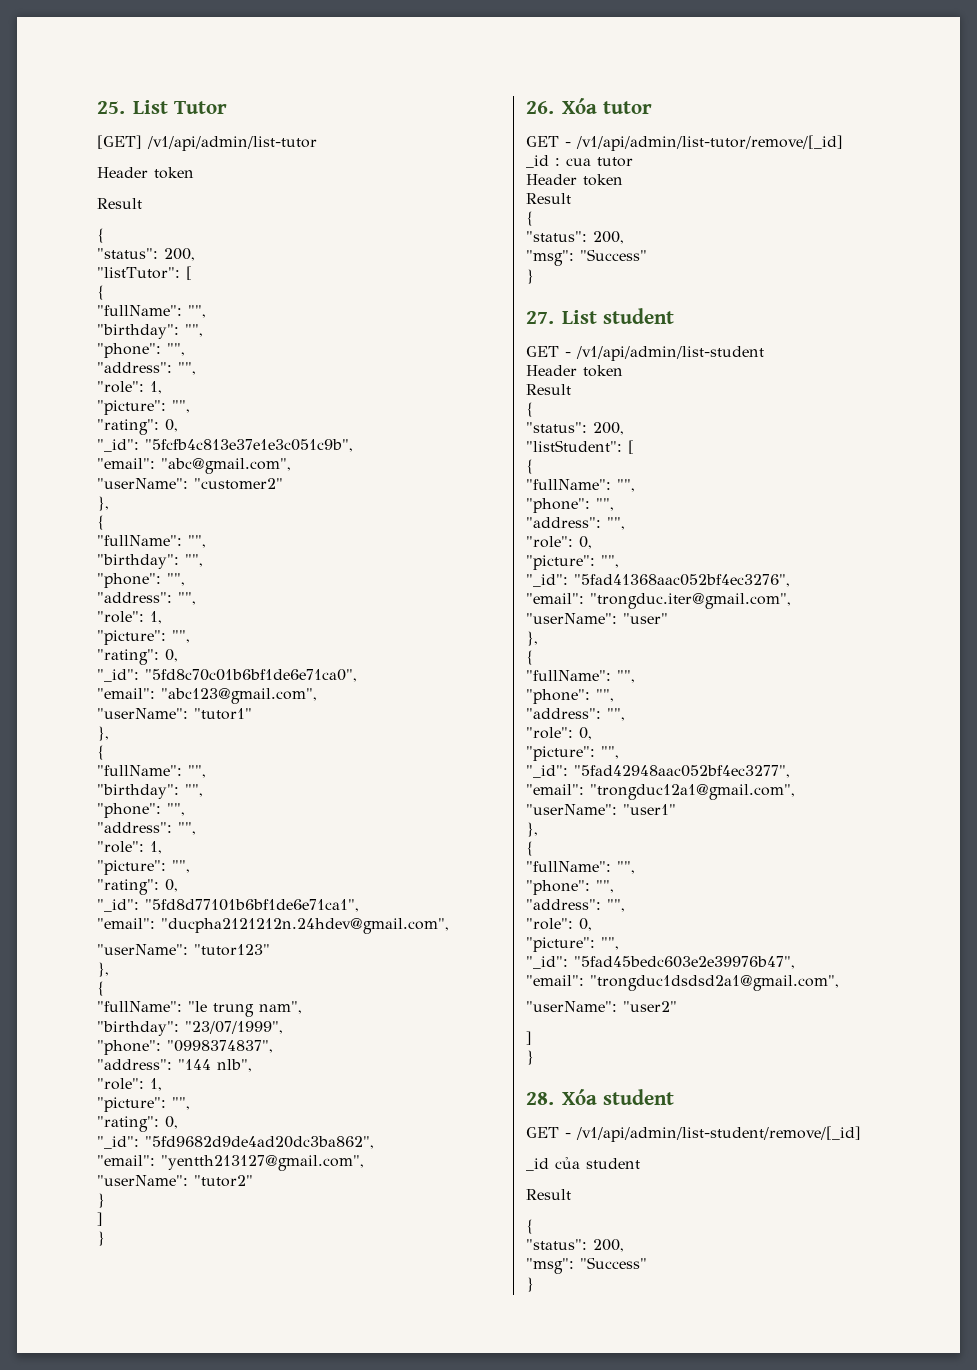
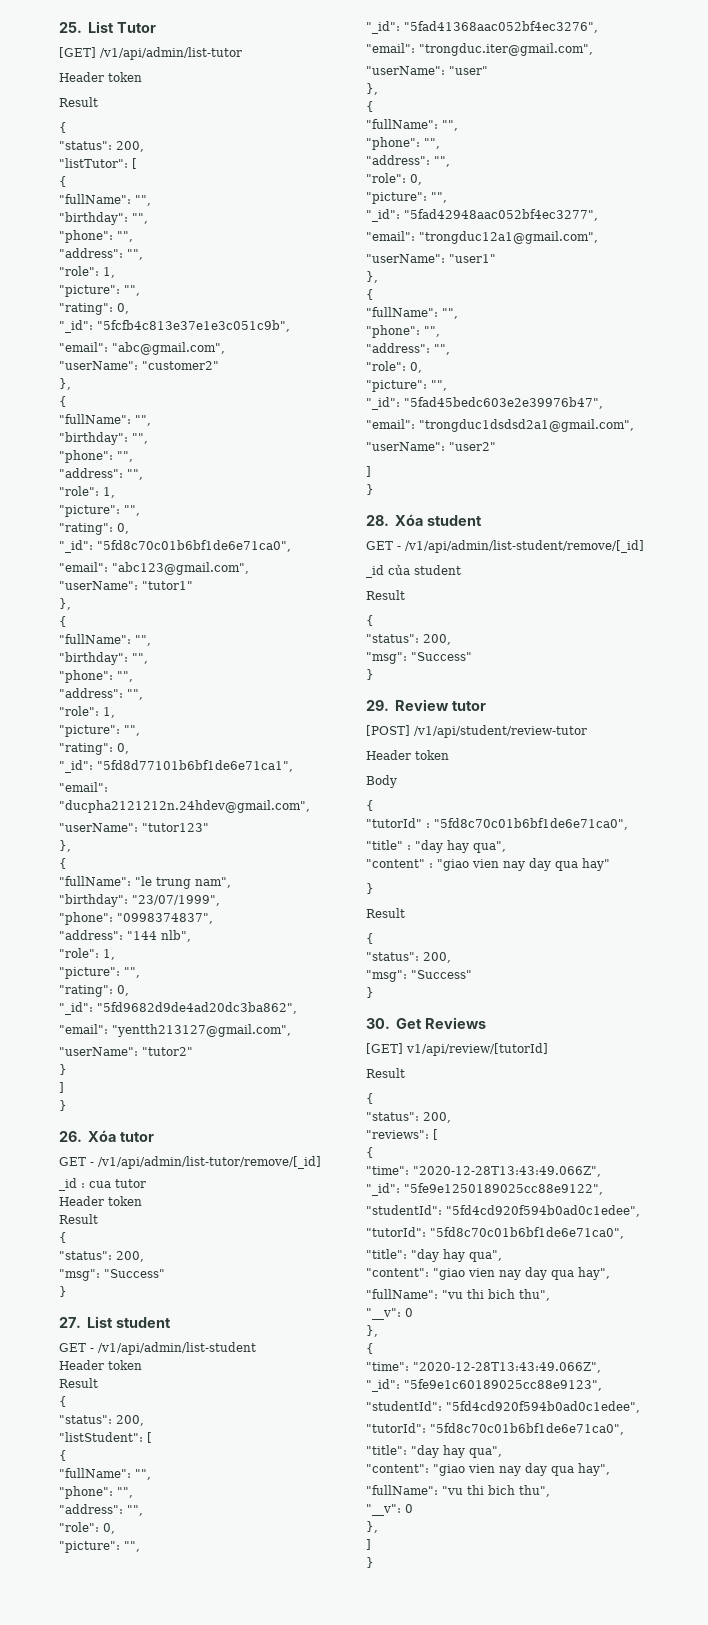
(534, 1284) none -> [366,699,486,711] [366,725,587,738] [366,750,449,760] [366,775,397,788] [366,800,374,811] [366,818,628,830] [366,840,506,853] [366,858,610,871] [366,883,374,894] [366,908,405,918] [366,933,374,944] [366,952,451,963] [366,970,472,982] [366,987,374,998] [366,1017,486,1029] [366,1043,548,1056] [366,1068,405,1078] [366,1093,374,1104] [366,1112,451,1123] [366,1129,438,1140] [366,1147,374,1158] [366,1166,601,1177] [366,1183,603,1196] [366,1205,640,1217] [366,1227,624,1239] [366,1249,502,1262] [366,1267,610,1280] [366,1289,550,1301] [366,1308,413,1320] [366,1325,378,1337] [366,1343,374,1354] [366,1362,601,1373] [366,1379,602,1392] [366,1401,640,1413] [366,1423,624,1435] [366,1445,502,1458] [366,1463,610,1476] [366,1485,550,1497] [366,1504,413,1516] [366,1521,378,1533] [366,1539,371,1550] [366,1557,374,1568] // 29. Review tutor // [POST] /v1/api/student/review-tutor // Header token // Body // { // "tutorId" : "5fd8c70c01b6bf1de6e71ca0", // "title" : "day hay qua", // "content" : "giao vien nay day qua hay" // } // Result // { // "status": 200, // "msg": "Success" // } // 30. Get Reviews // [GET] v1/api/review/[tutorId] // Result // { // "status": 200, // "reviews": [ // { // "time": "2020-12-28T13:43:49.066Z", // "_id": "5fe9e1250189025cc88e9122", // "studentId": "5fd4cd920f594b0ad0c1edee", // "tutorId": "5fd8c70c01b6bf1de6e71ca0", // "title": "day hay qua", // "content": "giao vien nay day qua hay", // "fullName": "vu thi bich thu", // "__v": 0 // }, // { // "time": "2020-12-28T13:43:49.066Z", // "_id": "5fe9e1c60189025cc88e9123", // "studentId": "5fd4cd920f594b0ad0c1edee", // "tutorId": "5fd8c70c01b6bf1de6e71ca0", // "title": "day hay qua", // "content": "giao vien nay day qua hay", // "fullName": "vu thi bich thu", // "__v": 0 // }, // ] // }

